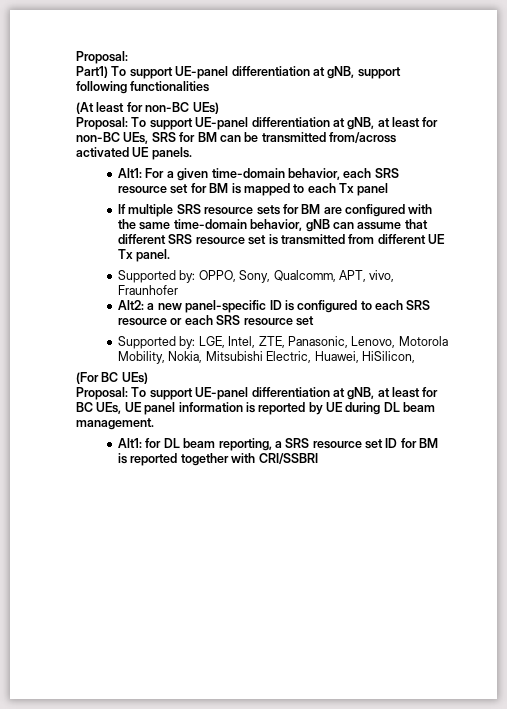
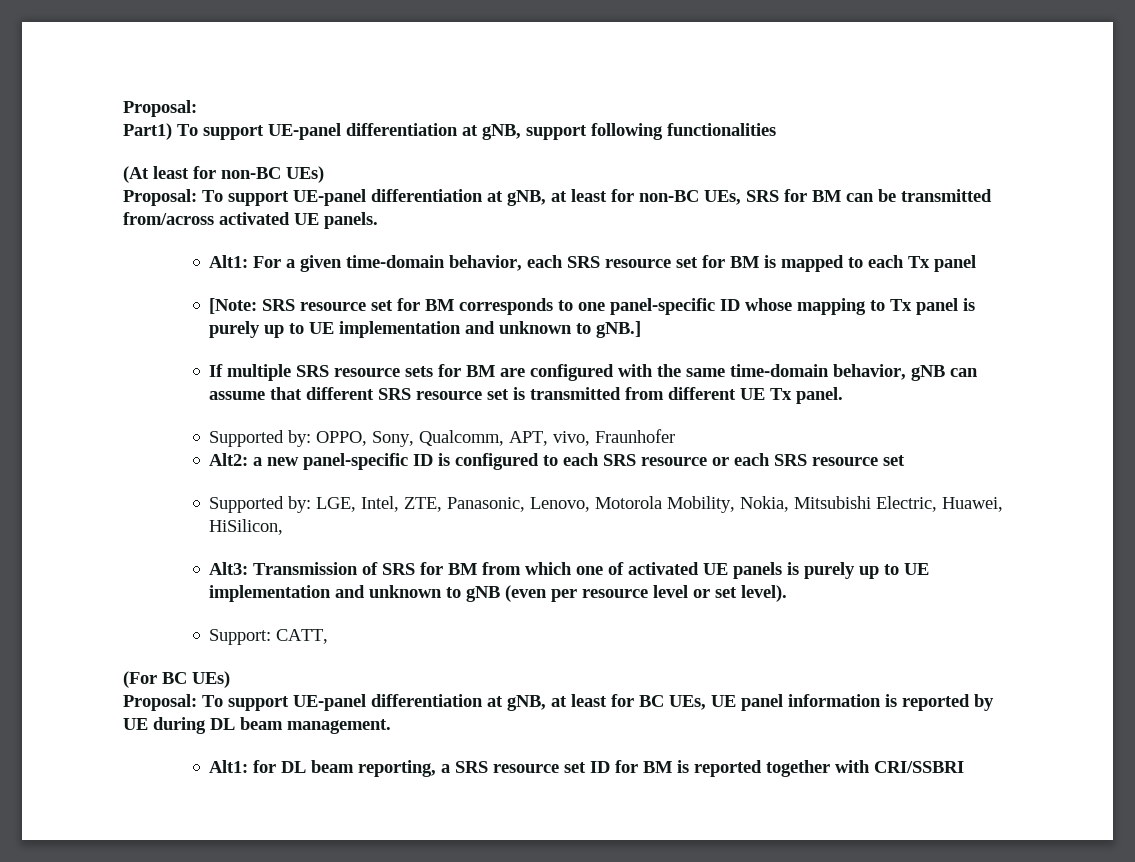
(389, 189) none -> [209,298,976,315] [209,321,642,338] // [Note: SRS resource set for BM corresponds to one panel-specific ID whose mapping to Tx panel is purely up to UE implementation and unknown to gNB.]
(415, 357) none -> [209,562,930,579] [209,585,788,602] [209,629,329,645] // Alt3: Transmission of SRS for BM from which one of activated UE panels is purely up to UE implementation and unknown to gNB (even per resource level or set level). // Support: CATT,

